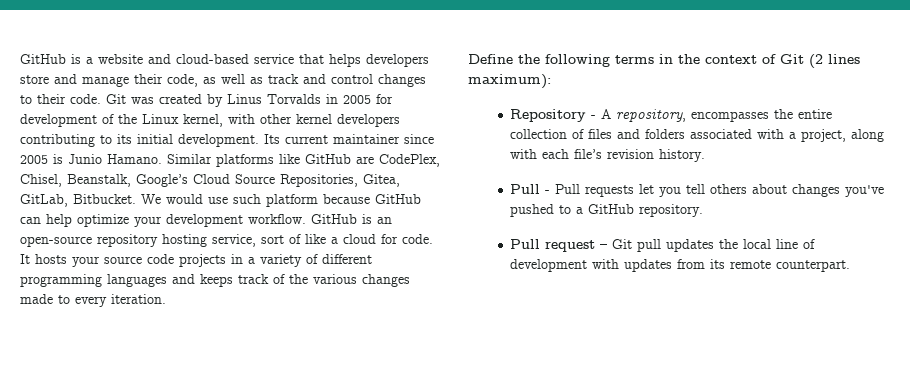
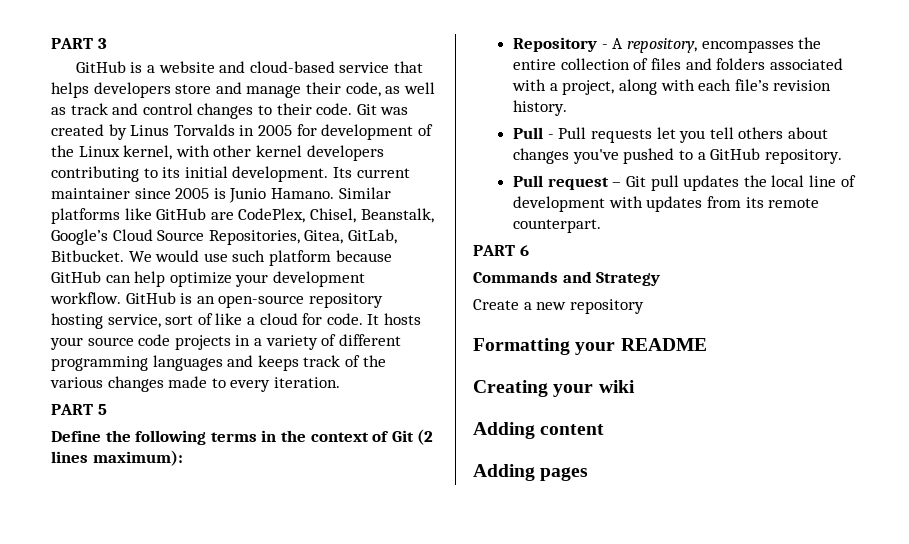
(20, 59) none -> [51,38,107,49] PART 3 //
(166, 299) none -> [51,404,107,415] // PART 5
(851, 266) none -> [473,245,529,256] [473,271,661,286] [473,299,644,314] [473,338,707,355] [473,380,635,397] [473,422,605,439] [473,464,589,481] // PART 6 // Commands and Strategy // Create a new repository // Formatting your README // Creating your wiki // Adding content // Adding pages

